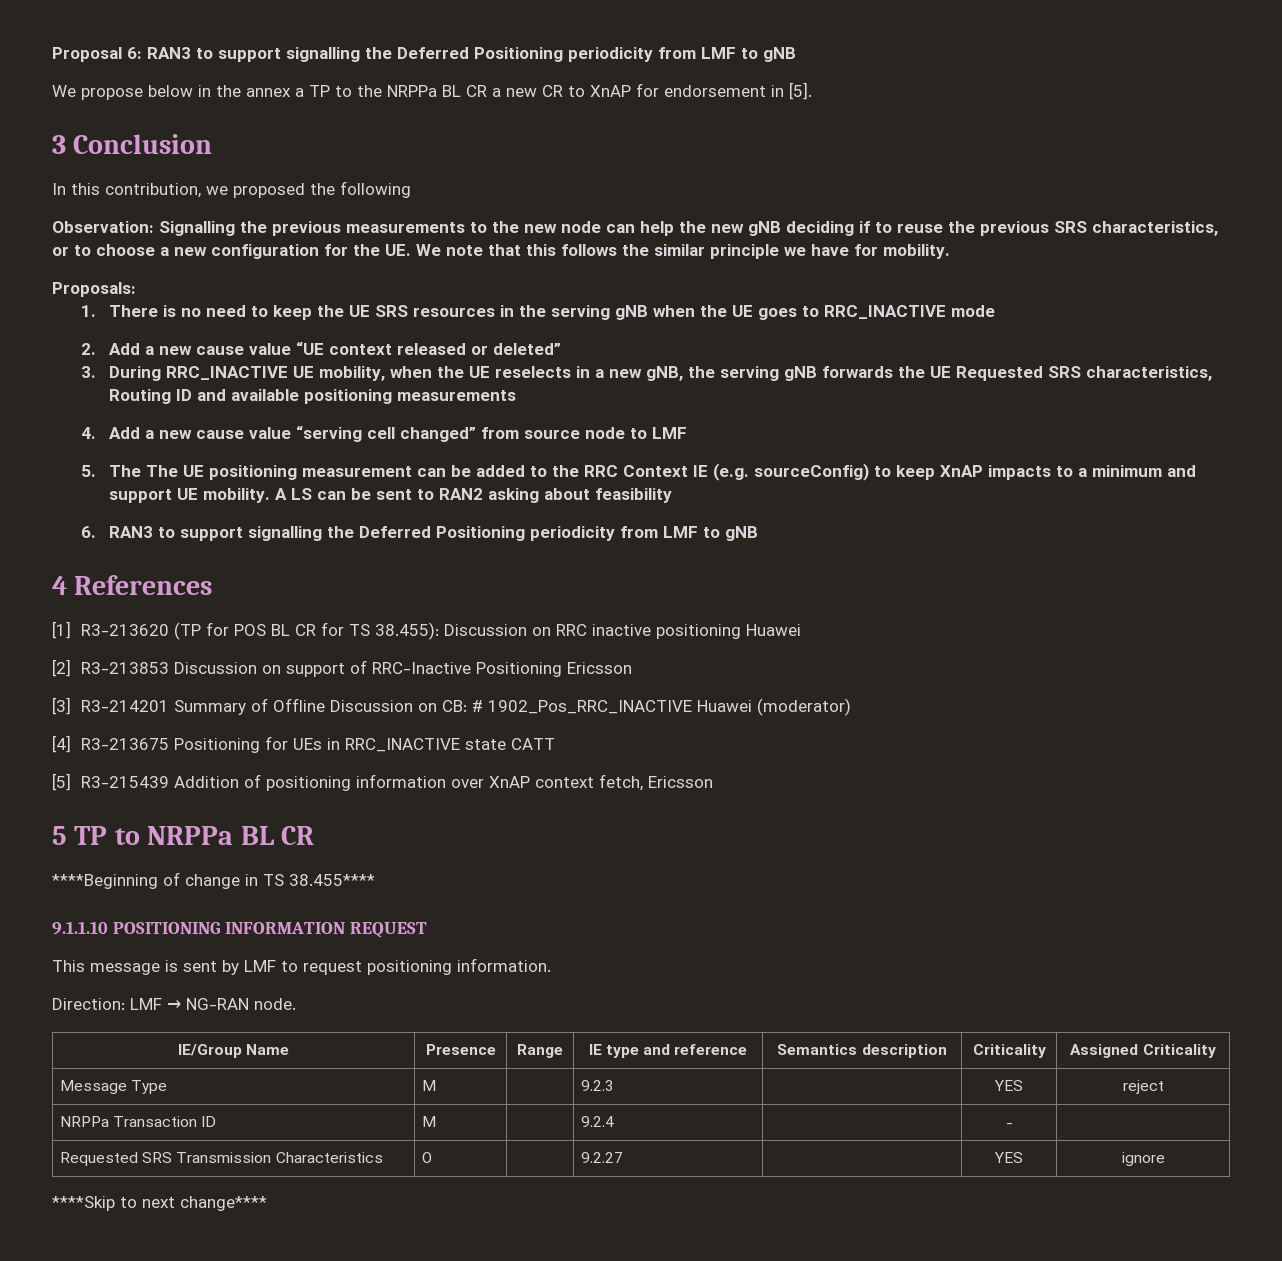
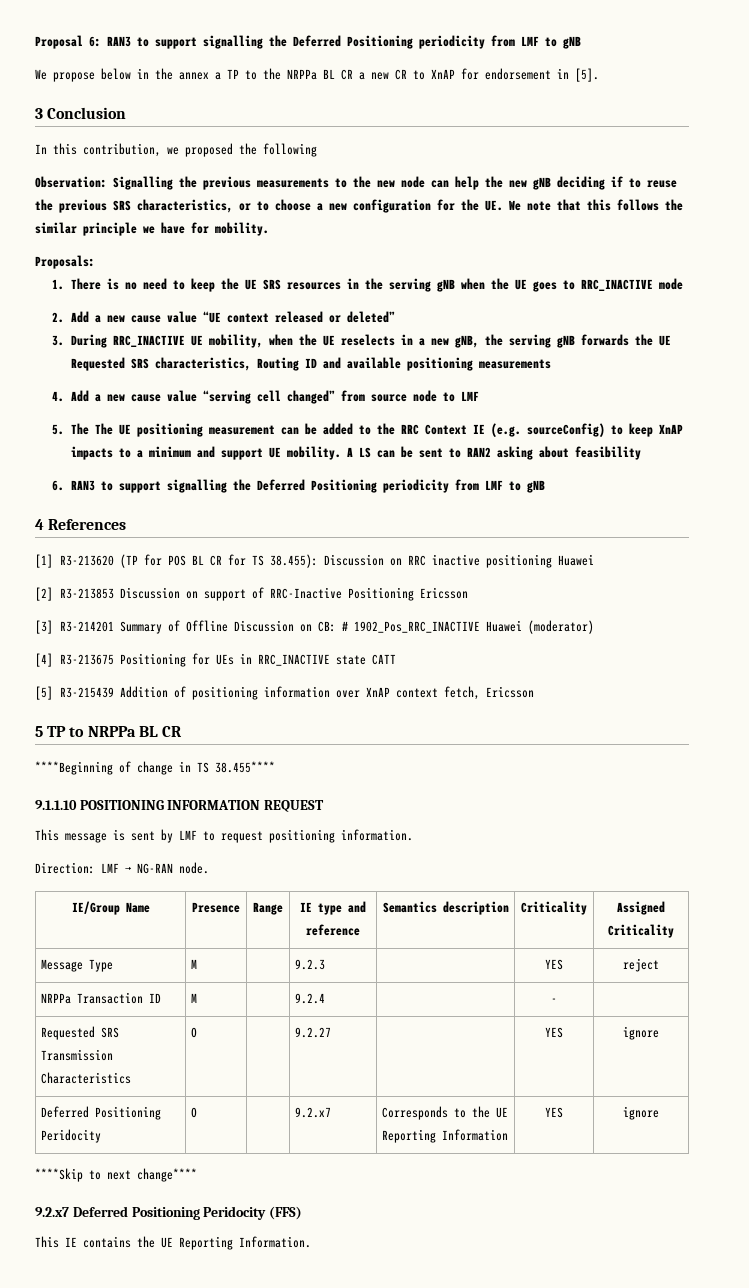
[52,1196,267,1211] // ****Skip to next change**** -> [41,1106,162,1120] [41,1129,102,1143] [191,1107,198,1118] [295,1107,332,1118] [382,1106,509,1120] [382,1129,509,1143] [545,1107,563,1118] [623,1106,659,1120] [35,1168,197,1182] [35,1206,303,1220] [35,1236,311,1250] // Deferred Positioning Peridocity | O | | 9.2.x7 | Corresponds to the UE Reporting Information | YES | ignore // ****Skip to next change**** // 9.2.x7 Deferred Positioning Peridocity (FFS) // This IE contains the UE Reporting Information.

